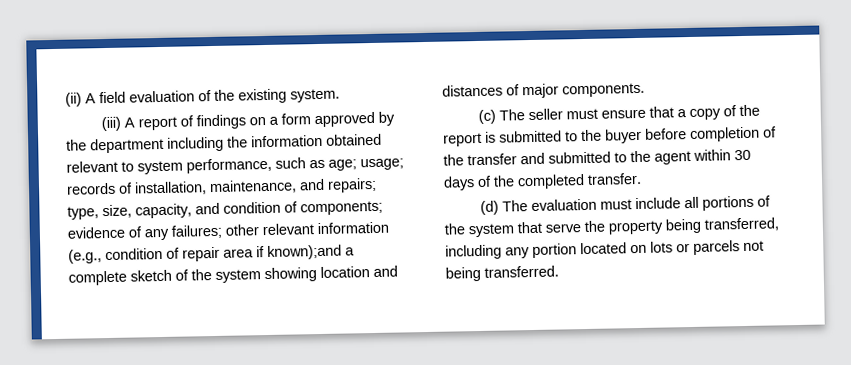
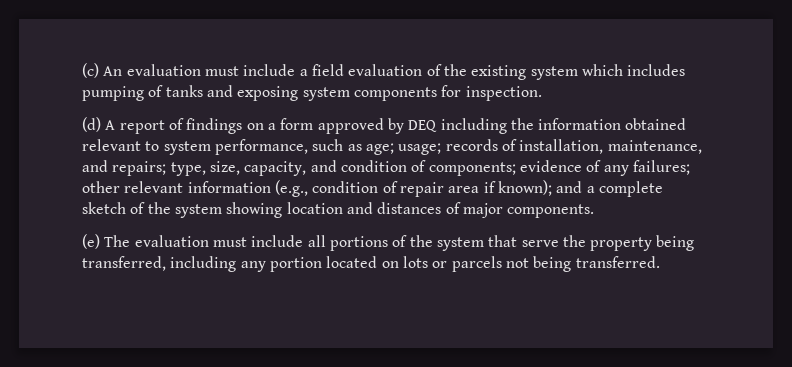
[65,92,96,107] (ii) A -> [82,63,308,78] (c) An evaluation must include a
[290,88,340,103] [100,116,121,132] system. // (iii) -> [530,64,686,80] [82,85,542,101] [82,117,101,132] system which includes pumping of tanks and exposing system components for inspection. // (d)
[66,137,164,154] the department -> [408,120,438,132] DEQ
[267,244,342,260] known);and -> [497,180,583,196] known); and
[477,104,760,125] [443,126,777,147] [443,149,751,166] [443,172,642,191] [479,200,499,215] (c) The seller must ensure that a copy of the report is submitted to the buyer before completion of the transfer and submitted to the agent within 30 days of the completed transfer. // (d) -> [82,234,100,249] (e)

